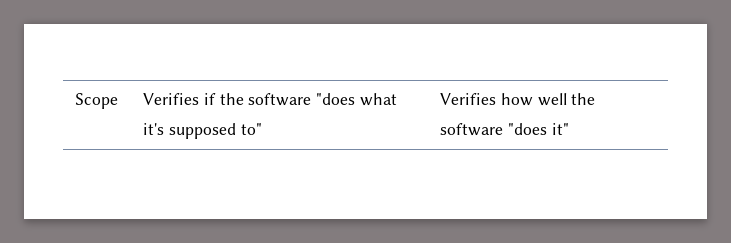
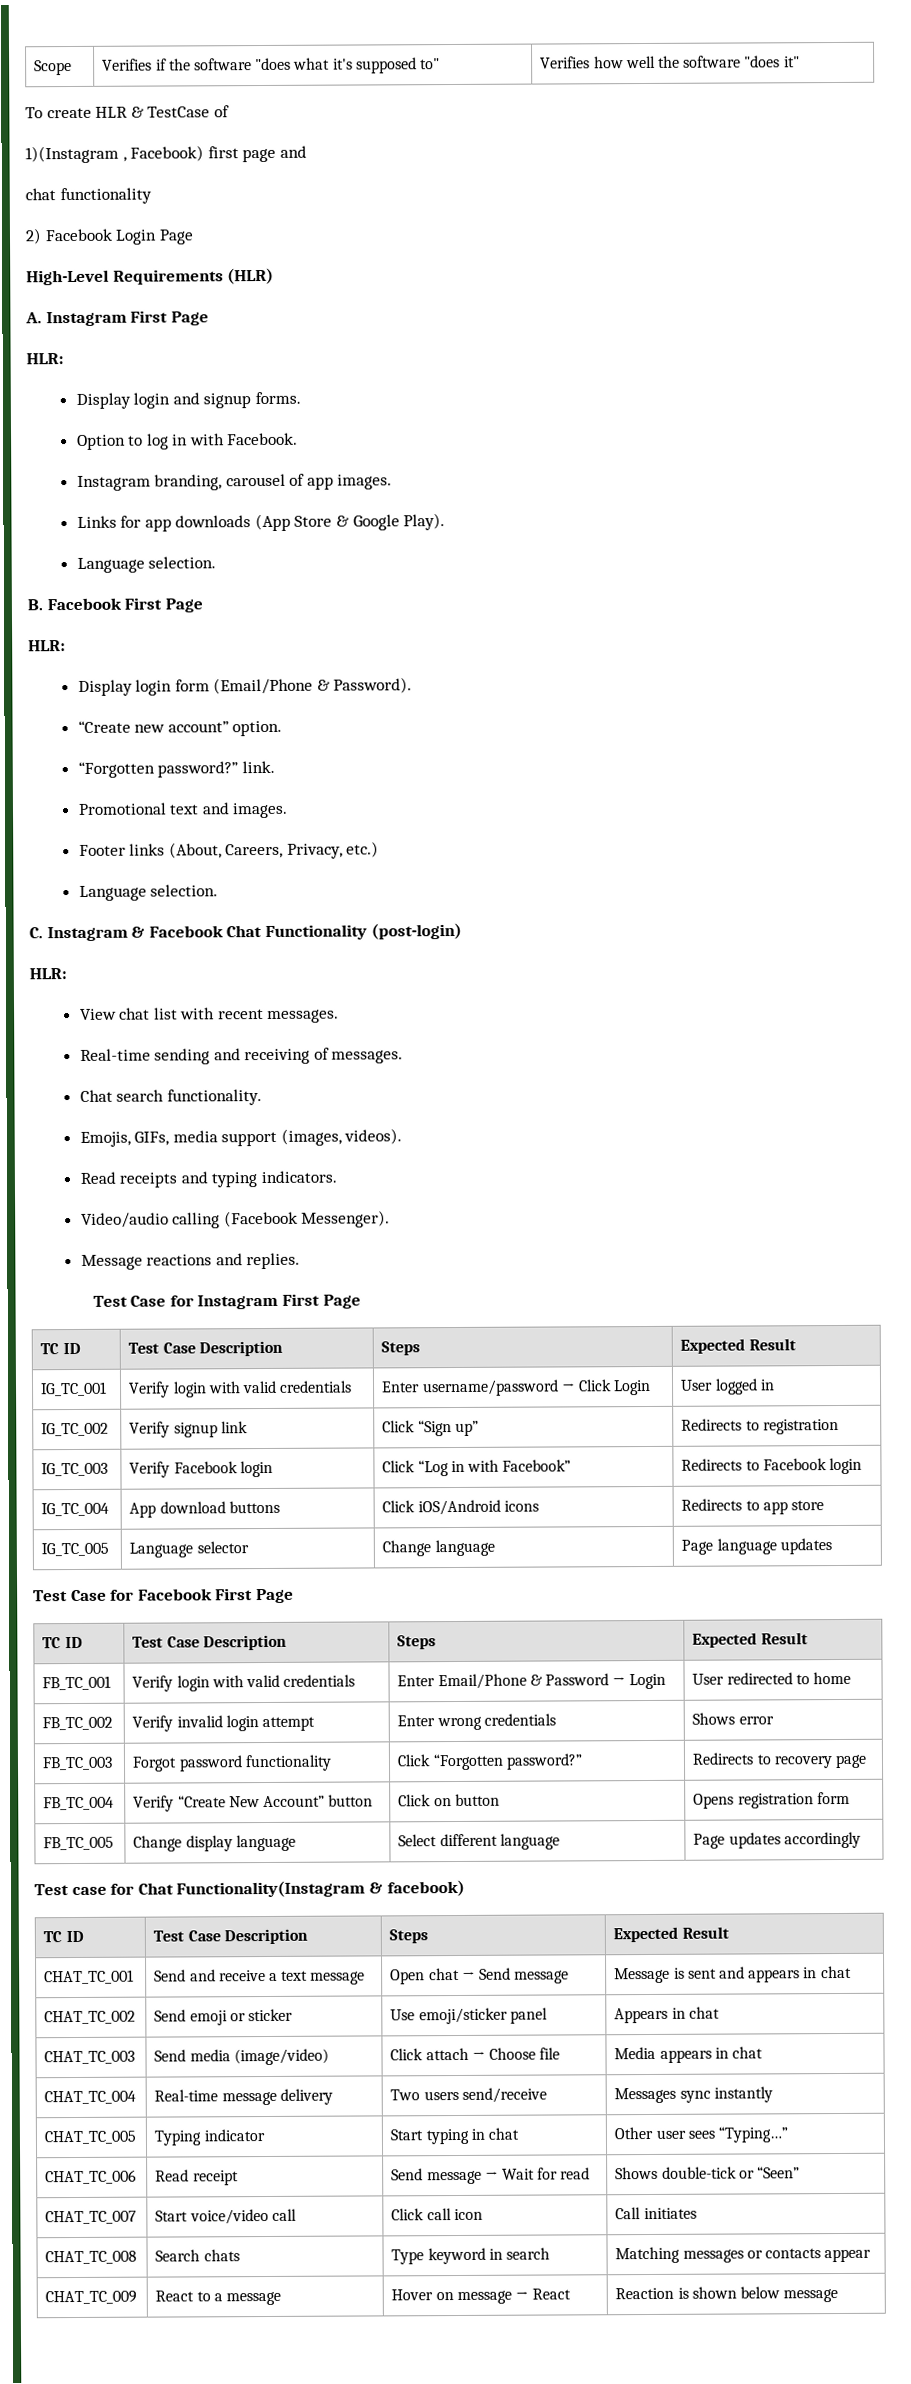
(569, 129) none -> [25,105,230,119] [25,145,307,164] [25,187,152,205] [25,228,194,245] [26,267,275,286] [25,310,209,327] [26,353,64,365] [75,391,301,409] [76,432,299,450] [76,473,393,491] [76,513,446,532] [76,556,217,573] [27,597,203,613] [28,640,66,652] [77,677,413,696] [77,720,283,737] [77,760,275,778] [77,802,289,819] [78,841,380,859] [78,884,219,901] [29,922,462,942] [29,968,67,980] [79,1007,340,1023] [79,1047,404,1065] [79,1089,262,1106] [79,1128,403,1147] [79,1170,337,1188] [80,1210,391,1229] [80,1252,301,1270] [92,1293,361,1310] [40,1342,81,1355] [128,1340,283,1357] [381,1341,421,1356] [680,1338,796,1354] [40,1381,108,1397] [128,1380,353,1398] [381,1379,652,1397] [680,1378,775,1395] [41,1422,110,1437] [129,1421,248,1438] [382,1420,479,1437] [681,1418,839,1435] [41,1462,109,1477] [129,1460,273,1478] [382,1459,572,1477] [681,1457,862,1475] [41,1502,110,1517] [129,1500,280,1518] [382,1499,539,1516] [681,1498,824,1515] [41,1542,110,1557] [129,1541,249,1558] [382,1539,495,1557] [681,1538,832,1555] [33,1588,294,1604] [42,1636,83,1649] [132,1634,287,1651] [397,1635,437,1650] [692,1632,808,1648] [42,1675,112,1691] [132,1674,356,1692] [397,1673,667,1690] [692,1671,851,1685] [42,1716,114,1731] [132,1715,315,1732] [397,1713,556,1731] [692,1712,774,1725] [42,1756,114,1771] [132,1754,332,1772] [397,1753,583,1771] [692,1752,867,1769] [43,1796,115,1811] [133,1794,374,1812] [398,1793,500,1807] [693,1791,850,1809] [43,1836,115,1851] [133,1834,296,1852] [398,1833,560,1850] [693,1831,861,1849] [34,1879,465,1898] [43,1930,84,1943] [153,1928,308,1945] [389,1929,429,1944] [613,1926,729,1943] [44,1969,135,1985] [154,1969,366,1985] [390,1967,570,1985] [614,1965,852,1984] [44,2010,137,2025] [154,2008,293,2026] [390,2007,548,2025] [614,2006,720,2024] [44,2050,136,2065] [154,2048,329,2066] [390,2047,561,2061] [614,2046,763,2063] [44,2090,137,2105] [154,2088,333,2106] [390,2087,547,2103] [614,2086,773,2104] [44,2130,137,2145] [154,2129,265,2146] [390,2127,519,2145] [614,2126,788,2143] [45,2169,138,2185] [155,2169,239,2186] [391,2167,591,2185] [615,2166,800,2180] [45,2210,138,2225] [155,2208,297,2225] [391,2208,483,2221] [615,2207,697,2220] [45,2250,138,2265] [155,2249,240,2262] [391,2247,550,2265] [615,2246,872,2264] [45,2290,138,2305] [155,2290,281,2306] [391,2288,572,2305] [615,2286,839,2303] // To create HLR & TestCase of // 1)(Instagram , Facebook) first page and // chat functionality // 2) Facebook Login Page // High-Level Requirements (HLR) // A. Instagram First Page // HLR: // Display login and signup forms. // Option to log in with Facebook. // Instagram branding, carousel of app images. // Links for app downloads (App Store & Google Play). // Language selection. // B. Facebook First Page // HLR: // Display login form (Email/Phone & Password). // “Create new account” option. // “Forgotten password?” link. // Promotional text and images. // Footer links (About, Careers, Privacy, etc.) // Language selection. // C. Instagram & Facebook Chat Functionality (post-login) // HLR: // View chat list with recent messages. // Real-time sending and receiving of messages. // Chat search functionality. // Emojis, GIFs, media support (images, videos). // Read receipts and typing indicators. // Video/audio calling (Facebook Messenger). // Message reactions and replies. // Test Case for Instagram First Page // TC ID | Test Case Description | Steps | Expected Result // IG_TC_001 | Verify login with valid credentials | Enter username/password → Click Login | User logged in // IG_TC_002 | Verify signup link | Click “Sign up” | Redirects to registration // IG_TC_003 | Verify Facebook login | Click “Log in with Facebook” | Redirects to Facebook login // IG_TC_004 | App download buttons | Click iOS/Android icons | Redirects to app store // IG_TC_005 | Language selector | Change language | Page language updates // Test Case for Facebook First Page // TC ID | Test Case Description | Steps | Expected Result // FB_TC_001 | Verify login with valid credentials | Enter Email/Phone & Password → Login | User redirected to home // FB_TC_002 | Verify invalid login attempt | Enter wrong credentials | Shows error // FB_TC_003 | Forgot password functionality | Click “Forgotten password?” | Redirects to recovery page // FB_TC_004 | Verify “Create New Account” button | Click on button | Opens registration form // FB_TC_005 | Change display language | Select different language | Page updates accordingly // Test case for Chat Functionality(Instagram & facebook) // TC ID | Test Case Description | Steps | Expected Result // CHAT_TC_001 | Send and receive a text message | Open chat → Send message | Message is sent and appears in chat // CHAT_TC_002 | Send emoji or sticker | Use emoji/sticker panel | Appears in chat // CHAT_TC_003 | Send media (image/video) | Click attach → Choose file | Media appears in chat // CHAT_TC_004 | Real-time message delivery | Two users send/receive | Messages sync instantly // CHAT_TC_005 | Typing indicator | Start typing in chat | Other user sees “Typing…” // CHAT_TC_006 | Read receipt | Send message → Wait for read | Shows double-tick or “Seen” // CHAT_TC_007 | Start voice/video call | Click call icon | Call initiates // CHAT_TC_008 | Search chats | Type keyword in search | Matching messages or contacts appear // CHAT_TC_009 | React to a message | Hover on message → React | Reaction is shown below message

